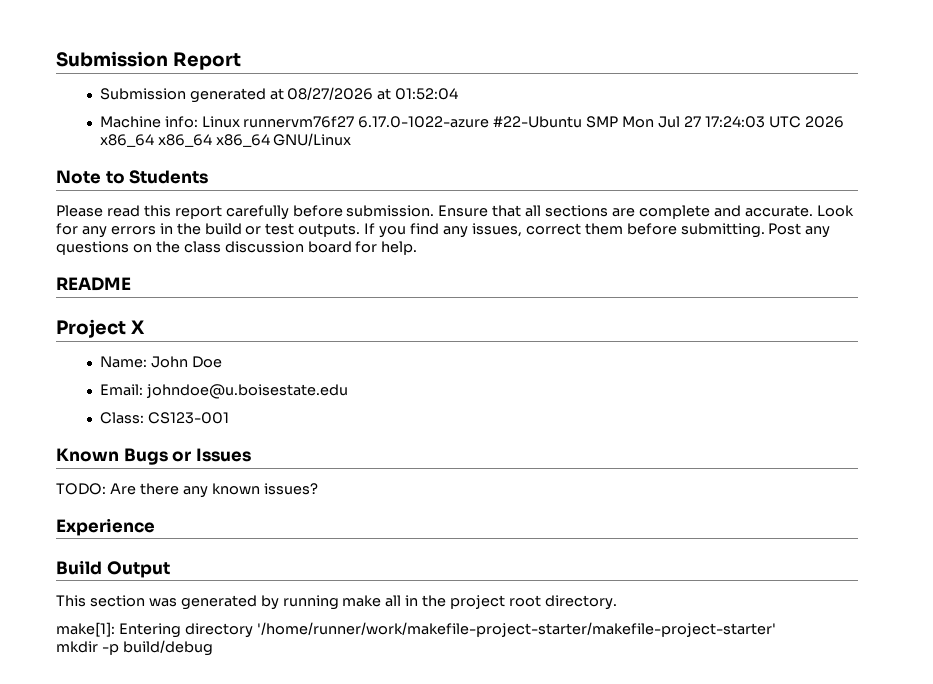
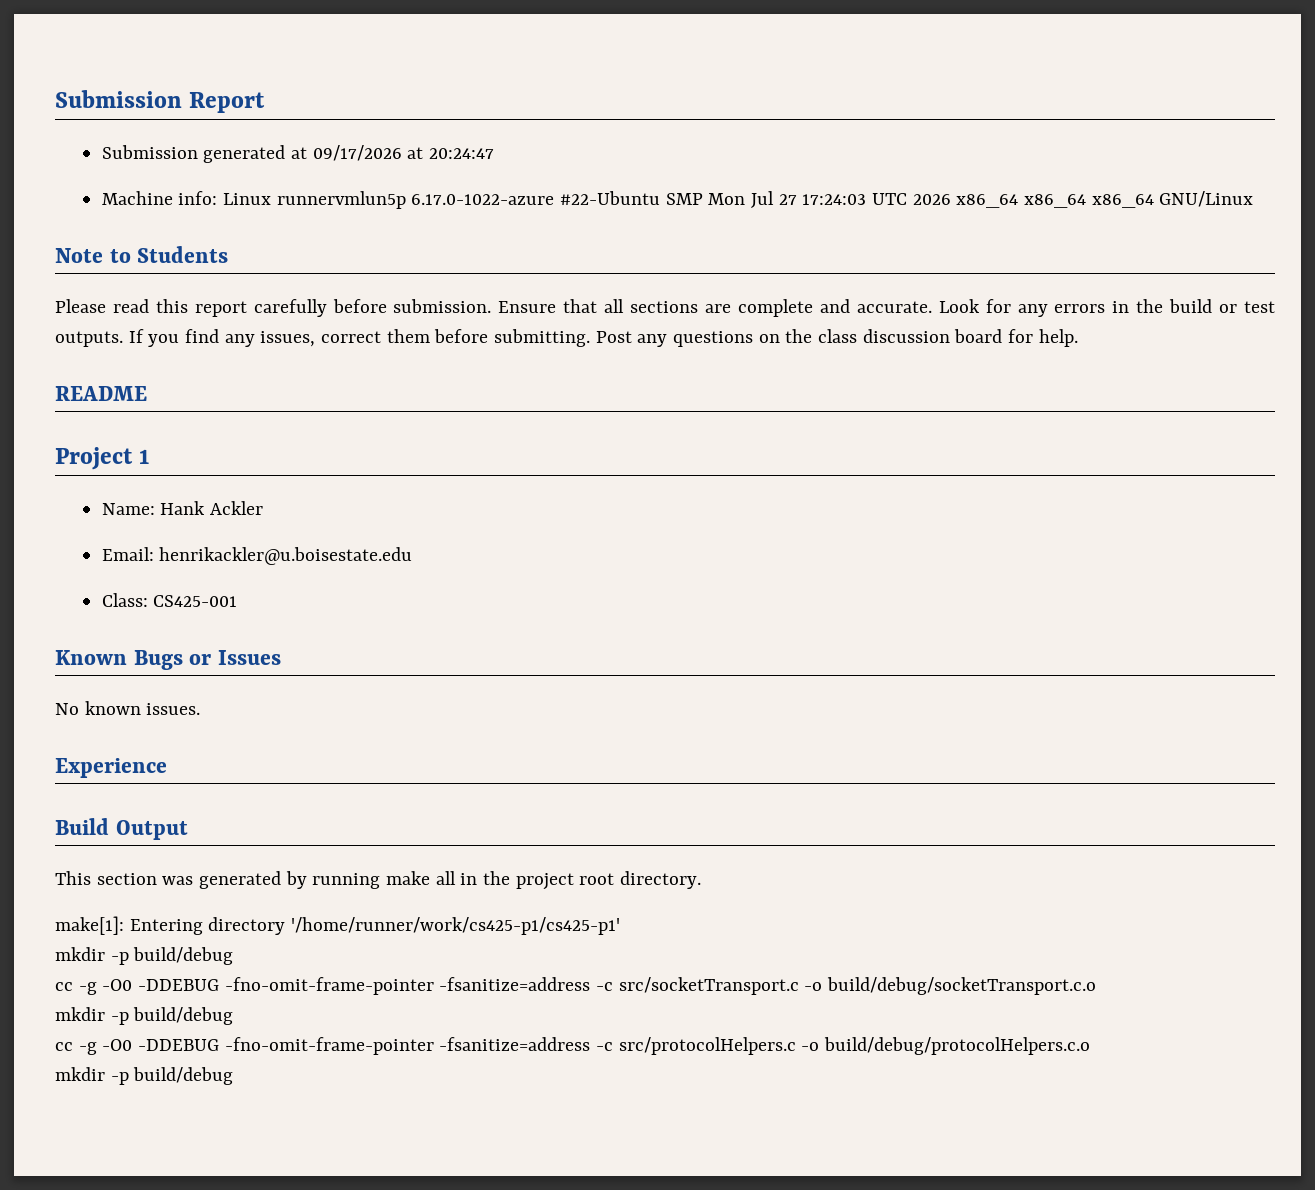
[287,87,459,100] 08/27/2026 at 01:52:04 -> [312,145,494,161] 09/17/2026 at 20:24:47
[243,116,355,128] runnervm76f27 -> [276,191,406,209] runnervmlun5p
[130,320,145,334] X -> [139,449,151,464] 1
[150,356,222,368] John Doe -> [160,501,263,515] Hank Ackler
[145,384,348,399] johndoe@u.boisestate.edu -> [159,547,413,565] henrikackler@u.boisestate.edu
[147,412,229,424] CS123-001 -> [153,595,238,607] CS425-001
[56,483,318,498] TODO: Are there any known issues? -> [55,701,201,715] No known issues.
[256,622,776,637] [56,640,213,656] '/home/runner/work/makefile-project-starter/makefile-project-starter' // mkdir -p build/debug -> [291,917,621,935] [55,947,234,965] [55,977,1097,995] [55,1007,234,1025] [55,1037,1091,1055] [55,1067,234,1085] '/home/runner/work/cs425-p1/cs425-p1' // mkdir -p build/debug // cc -g -O0 -DDEBUG -fno-omit-frame-pointer -fsanitize=address -c src/socketTransport.c -o build/debug/socketTransport.c.o // mkdir -p build/debug // cc -g -O0 -DDEBUG -fno-omit-frame-pointer -fsanitize=address -c src/protocolHelpers.c -o build/debug/protocolHelpers.c.o // mkdir -p build/debug

